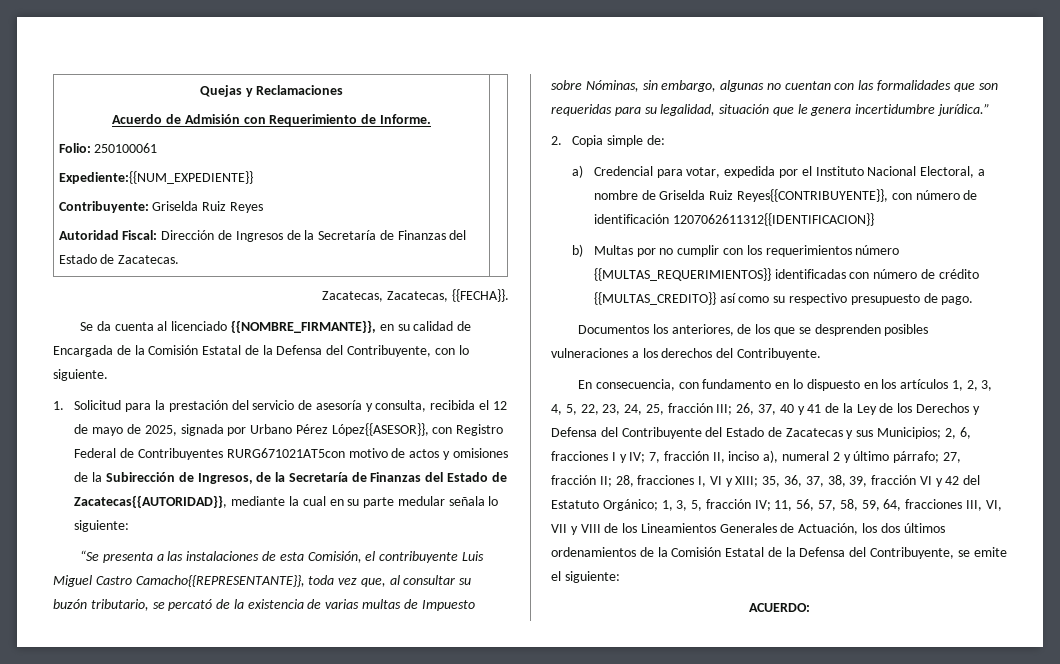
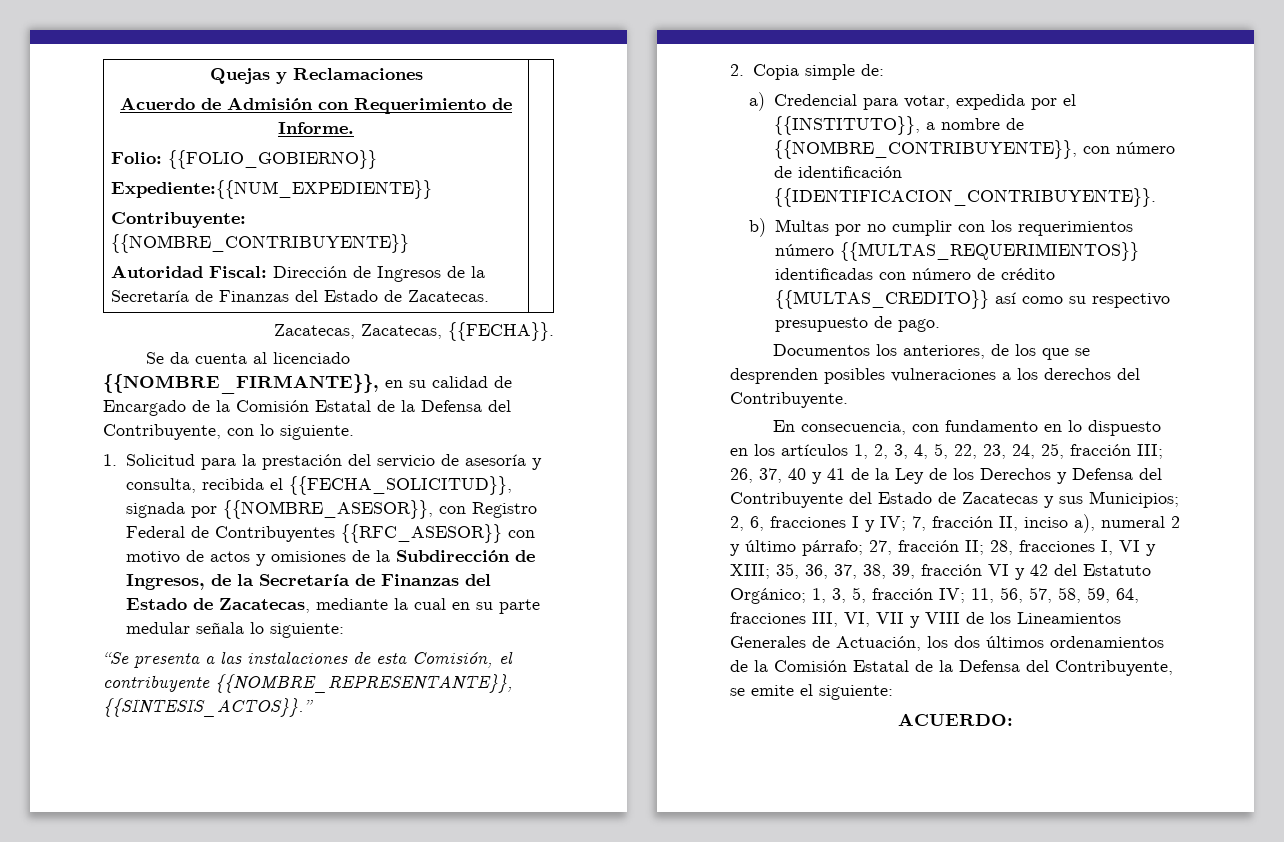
[94,143,158,153] 250100061 -> [167,150,377,169] {{FOLIO_GOBIERNO}}
[152,201,264,213] Griselda Ruiz Reyes -> [110,234,409,253] {{NOMBRE_CONTRIBUYENTE}}
[53,345,113,357] Encargada -> [103,400,186,416] Encargado
[492,401,507,410] [74,423,429,436] 12 de mayo de 2025, signada por Urbano Pérez López{{ASESOR}}, -> [288,476,512,495] [125,500,433,519] {{FECHA_SOLICITUD}}, signada por {{NOMBRE_ASESOR}},
[226,448,345,458] RURG671021AT5con -> [340,524,535,543] {{RFC_ASESOR}} con
[105,472,175,482] Subirección -> [395,550,510,562] Subdirección
[74,495,228,508] Zacatecas{{AUTORIDAD}}, -> [218,598,310,613] Zacatecas,
[461,551,484,561] [53,575,472,587] [53,599,475,611] [551,80,998,92] [551,103,991,116] Luis Miguel Castro Camacho{{REPRESENTANTE}}, toda vez que, al consultar su buzón tributario, se percató de la existencia de varias multas de Impuesto sobre Nóminas, sin embargo, algunas no cuentan con las formalidades que son requeridas para su legalidad, situación que le genera incertidumbre jurídica.” -> [215,674,513,693] [103,698,313,717] {{NOMBRE_REPRESENTANTE}}, {{SINTESIS_ACTOS}}.”
[815,166,985,178] [593,189,888,202] Instituto Nacional Electoral, a nombre de Griselda Ruiz Reyes{{CONTRIBUYENTE}}, -> [774,116,1025,135] [774,140,1078,159] {{INSTITUTO}}, a nombre de {{NOMBRE_CONTRIBUYENTE}},
[672,213,874,226] 1207062611312{{IDENTIFICACION}} -> [774,188,1157,207] {{IDENTIFICACION_CONTRIBUYENTE}}.

